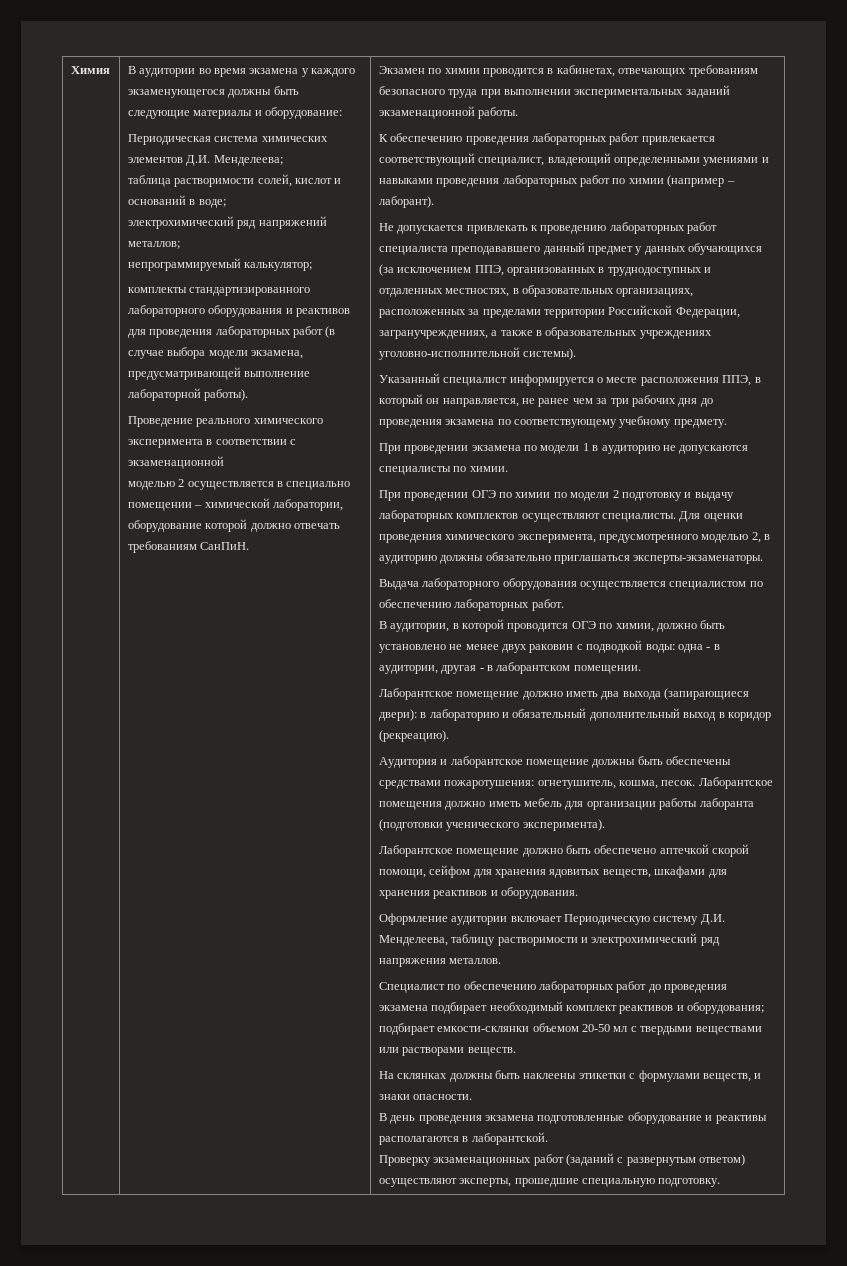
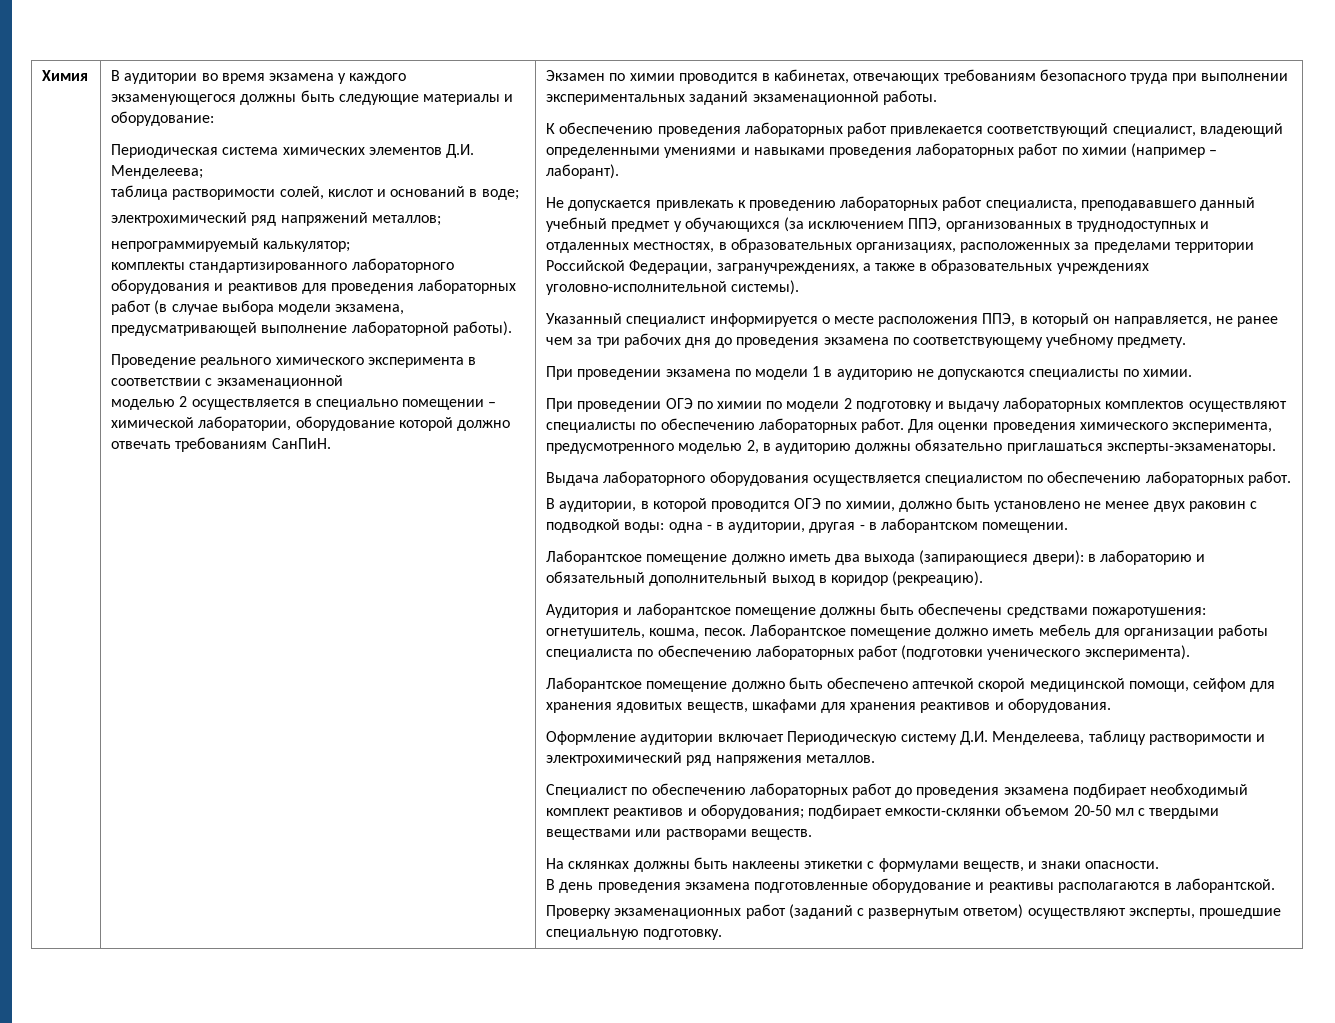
[378,246,448,255] специалиста -> [985,200,1077,211] специалиста,
(585, 248) none -> [546,217,608,232] учебный
[644,246,686,255] данных -> (682, 226) none
[602,513,677,522] специалисты. -> [546,418,904,433] специалисты по обеспечению лабораторных работ.
[378,801,442,810] помещения -> [849,628,931,639] помещение
[699,798,754,810] лаборанта -> [546,645,898,660] специалиста по обеспечению лабораторных работ
(750, 850) none -> [1029,678,1125,692] медицинской

